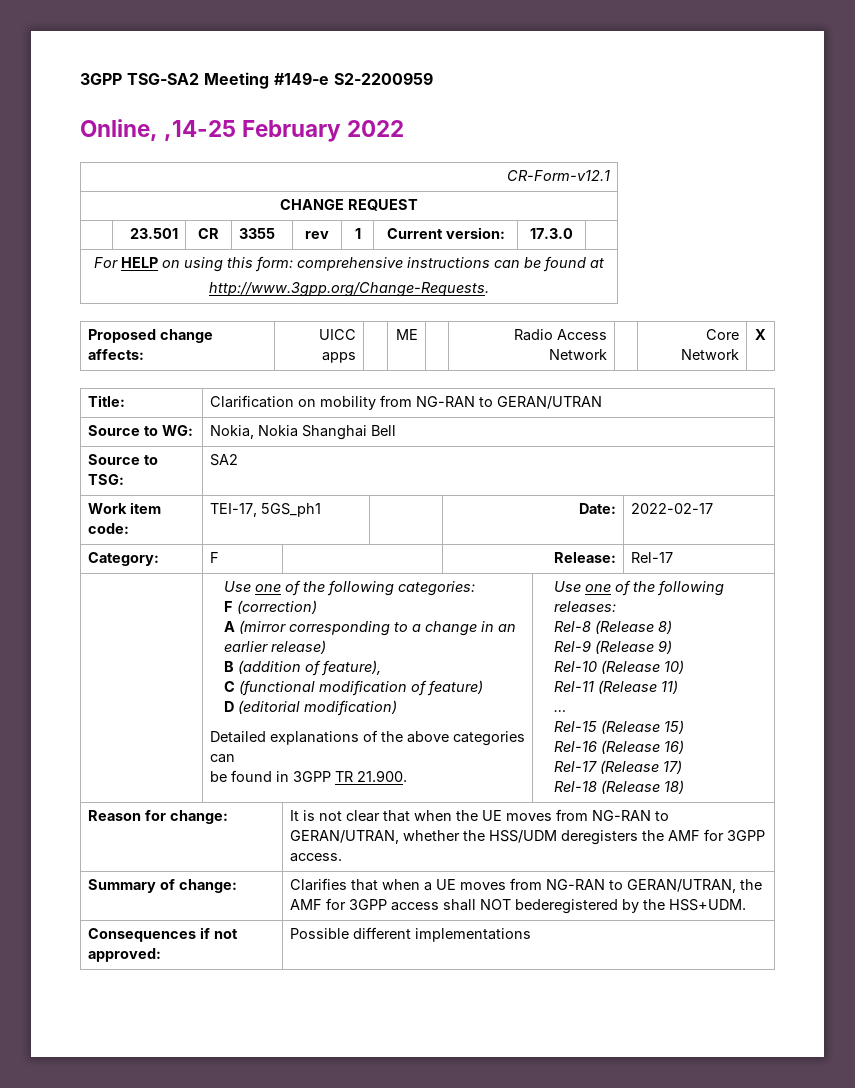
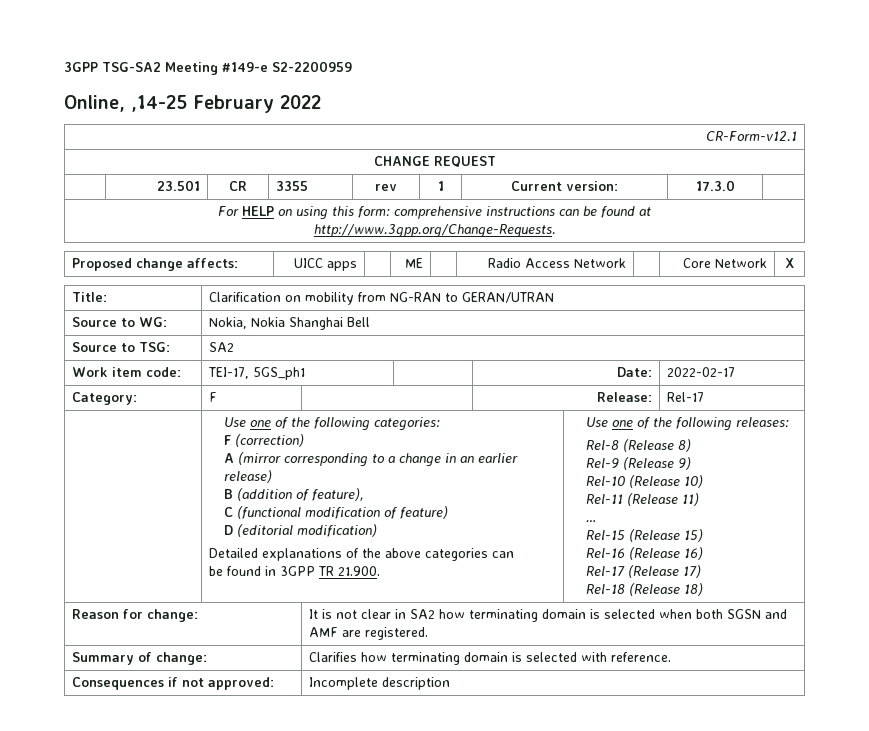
[382,809,669,822] [289,829,765,845] [289,853,342,862] [87,879,237,893] [289,878,762,893] [289,898,746,914] that when the UE moves from NG-RAN to GERAN/UTRAN, whether the HSS/UDM deregisters the AMF for 3GPP access. // Summary of change: | Clarifies that when a UE moves from NG-RAN to GERAN/UTRAN, the AMF for 3GPP access shall NOT bederegistered by the HSS+UDM. -> [394,609,787,622] [308,627,428,640] [71,652,207,665] [308,652,671,665] in SA2 how terminating domain is selected when both SGSN and AMF are registered. // Summary of change: | Clarifies how terminating domain is selected with reference.
[289,927,531,942] Possible different implementations -> [308,677,450,690] Incomplete description

